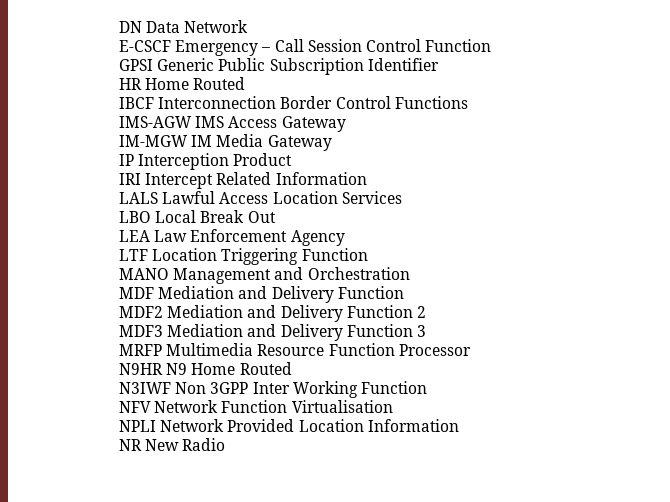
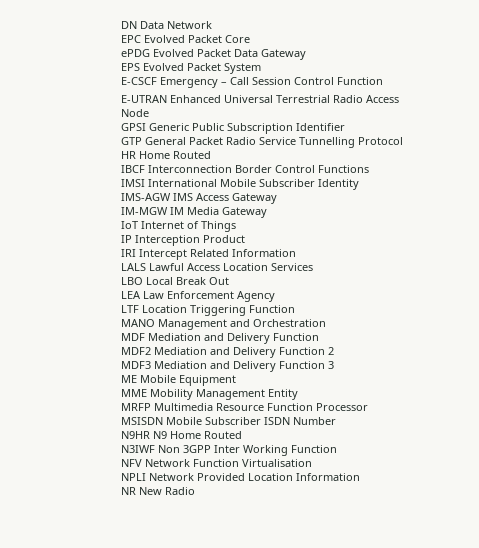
(249, 26) none -> [120,35,250,43] [120,49,306,60] [120,63,261,74] // EPC Evolved Packet Core // ePDG Evolved Packet Data Gateway // EPS Evolved Packet System
(492, 45) none -> [120,95,399,103] [120,109,149,117] // E-UTRAN Enhanced Universal Terrestrial Radio Access Node
(439, 64) none -> [120,137,403,148] // GTP General Packet Radio Service Tunnelling Protocol
(468, 102) none -> [120,179,359,190] // IMSI International Mobile Subscriber Identity
(332, 143) none -> [120,221,236,232] // IoT Internet of Things
(426, 331) none -> [120,375,236,386] [120,389,298,400] // ME Mobile Equipment // MME Mobility Management Entity
(471, 350) none -> [120,417,336,425] // MSISDN Mobile Subscriber ISDN Number

